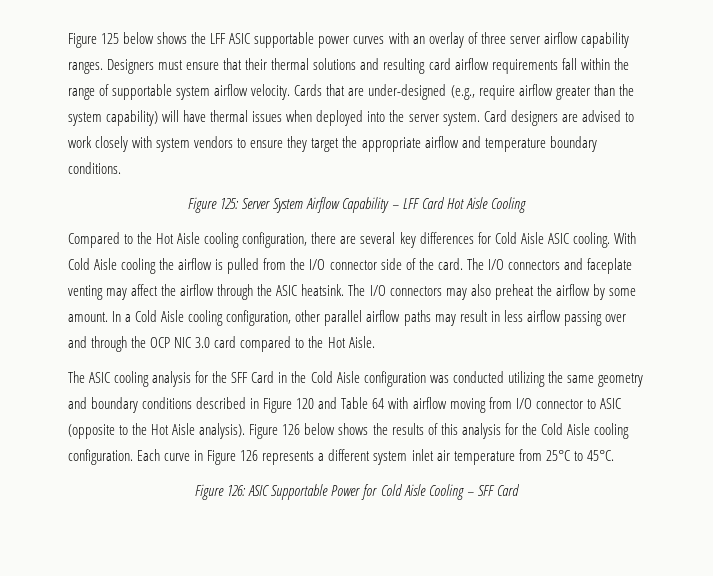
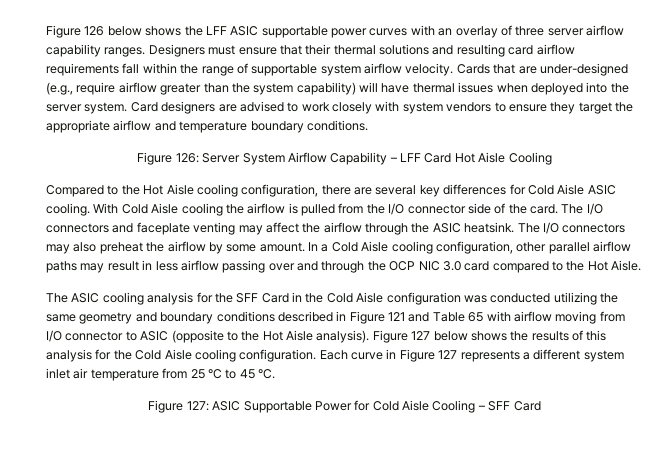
[68,33,120,48] Figure 125 -> [46,25,105,38] Figure 126
[220,198,240,209] 125: -> [175,153,199,163] 126:
[296,398,315,409] 120 -> [388,312,405,321] 121
[372,398,385,409] 64 -> [468,312,484,322] 65
[282,424,301,435] 126 -> [411,331,431,340] 127
[240,450,259,461] 126 -> [438,350,458,359] 127
[545,450,614,461] [195,484,247,500] 25°C to 45°C. // Figure 126: -> [190,369,275,379] [148,400,209,413] 25 °C to 45 °C. // Figure 127:

